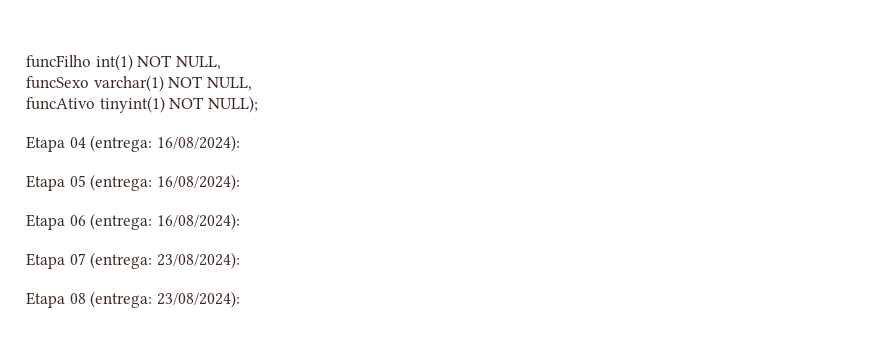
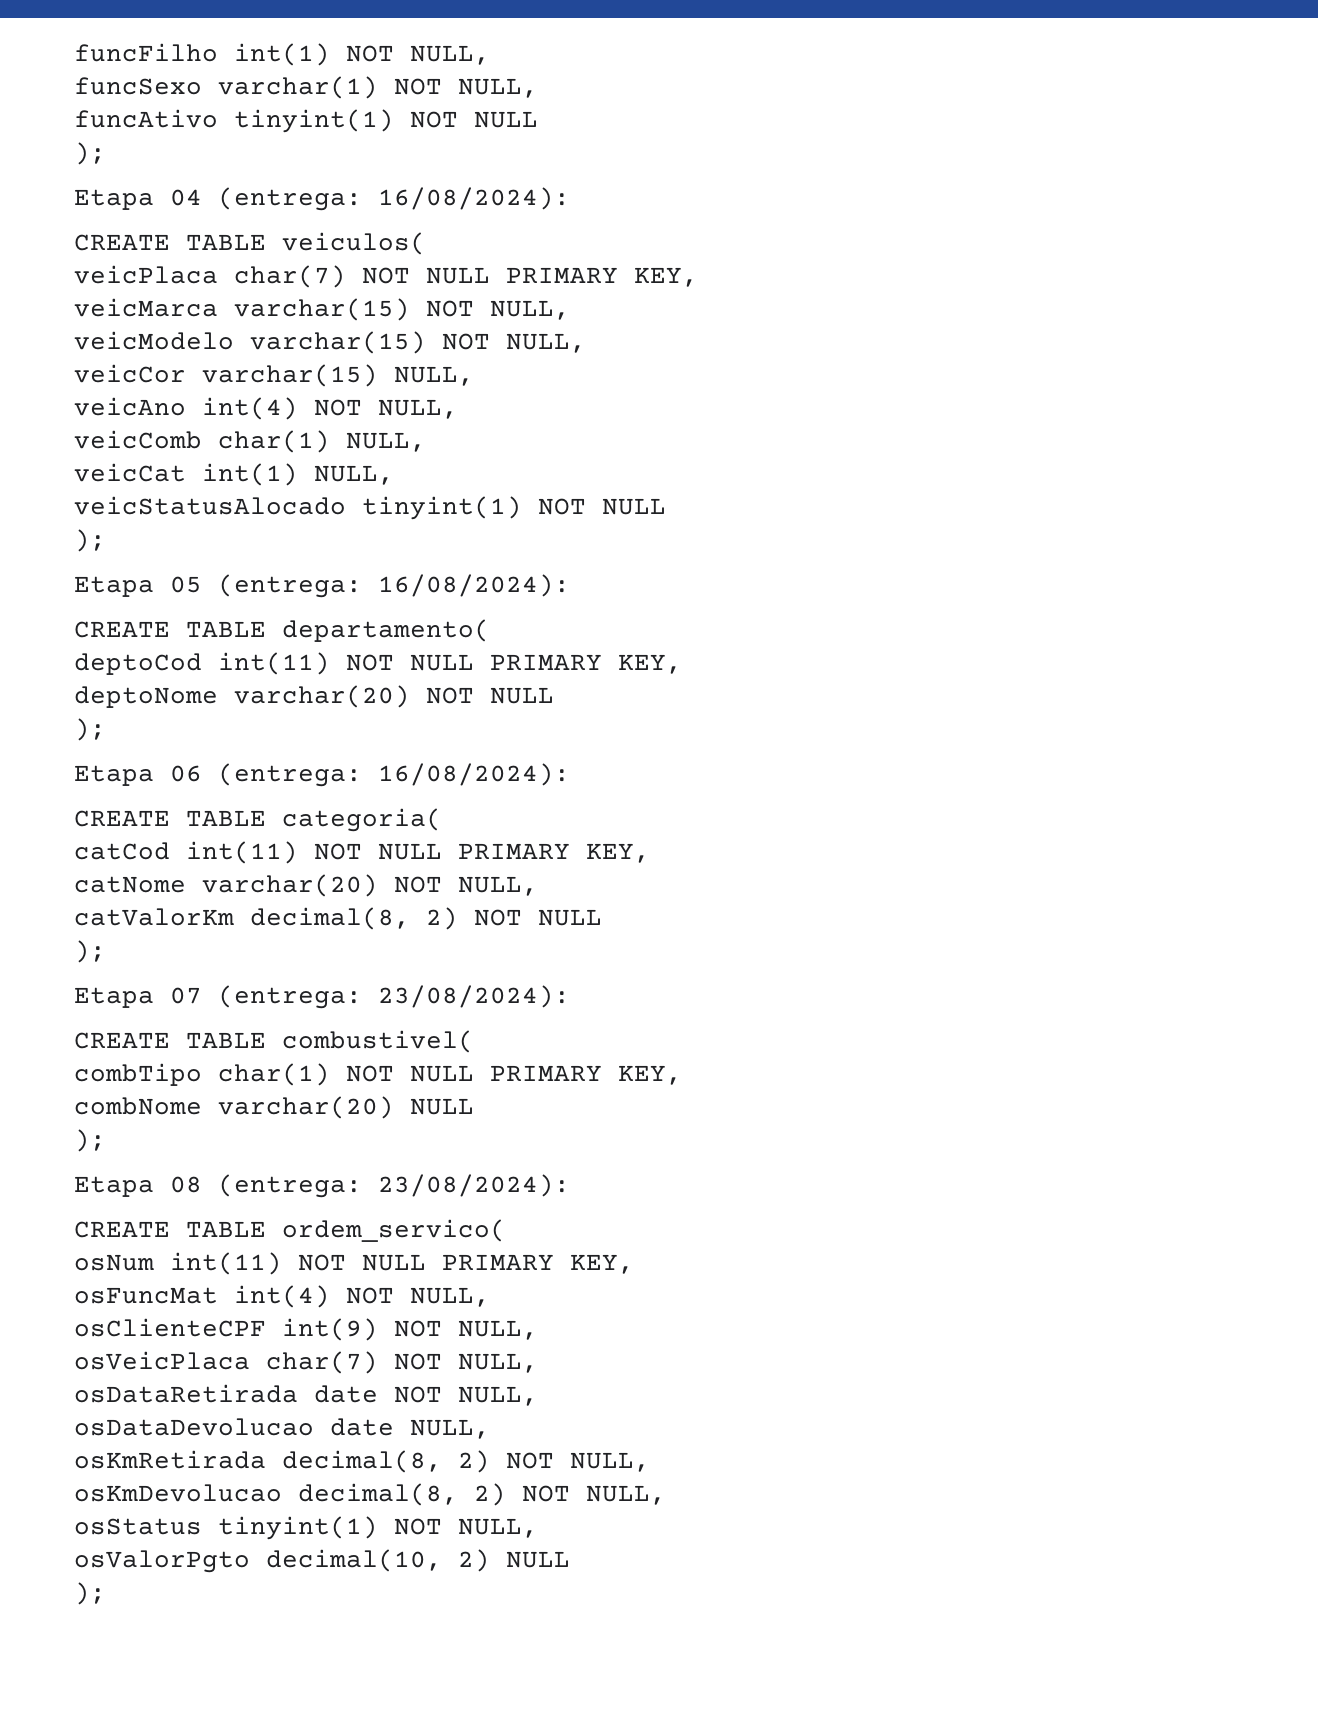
[207,96,258,113] NULL); -> [474,111,538,128] [74,142,106,165] NULL // );
[26,174,240,191] [26,213,240,230] [26,252,240,269] [26,291,240,308] Etapa 05 (entrega: 16/08/2024): // Etapa 06 (entrega: 16/08/2024): // Etapa 07 (entrega: 23/08/2024): // Etapa 08 (entrega: 23/08/2024): -> [74,232,426,255] [74,265,698,288] [74,298,570,321] [74,331,586,354] [74,364,474,387] [74,397,458,420] [74,430,426,453] [74,463,394,486] [74,496,666,520] [74,529,106,552] [74,574,570,598] [74,619,490,642] [74,652,682,675] [74,685,554,708] [74,718,106,741] [74,763,570,787] [74,808,442,832] [74,841,650,864] [74,874,538,897] [74,907,602,930] [74,940,106,963] [74,985,570,1009] [74,1030,474,1053] [74,1063,682,1086] [74,1096,474,1119] [74,1129,106,1152] [74,1174,570,1198] [74,1219,506,1242] [74,1252,634,1275] [74,1285,490,1308] [74,1318,538,1341] [74,1351,538,1374] [74,1384,538,1406] [74,1418,490,1439] [74,1450,650,1473] [74,1483,666,1506] [74,1516,538,1540] [74,1549,570,1573] [74,1582,106,1605] CREATE TABLE veiculos( // veicPlaca char(7) NOT NULL PRIMARY KEY, // veicMarca varchar(15) NOT NULL, // veicModelo varchar(15) NOT NULL, // veicCor varchar(15) NULL, // veicAno int(4) NOT NULL, // veicComb char(1) NULL, // veicCat int(1) NULL, // veicStatusAlocado tinyint(1) NOT NULL // ); // Etapa 05 (entrega: 16/08/2024): // CREATE TABLE departamento( // deptoCod int(11) NOT NULL PRIMARY KEY, // deptoNome varchar(20) NOT NULL // ); // Etapa 06 (entrega: 16/08/2024): // CREATE TABLE categoria( // catCod int(11) NOT NULL PRIMARY KEY, // catNome varchar(20) NOT NULL, // catValorKm decimal(8, 2) NOT NULL // ); // Etapa 07 (entrega: 23/08/2024): // CREATE TABLE combustivel( // combTipo char(1) NOT NULL PRIMARY KEY, // combNome varchar(20) NULL // ); // Etapa 08 (entrega: 23/08/2024): // CREATE TABLE ordem_servico( // osNum int(11) NOT NULL PRIMARY KEY, // osFuncMat int(4) NOT NULL, // osClienteCPF int(9) NOT NULL, // osVeicPlaca char(7) NOT NULL, // osDataRetirada date NOT NULL, // osDataDevolucao date NULL, // osKmRetirada decimal(8, 2) NOT NULL, // osKmDevolucao decimal(8, 2) NOT NULL, // osStatus tinyint(1) NOT NULL, // osValorPgto decimal(10, 2) NULL // );

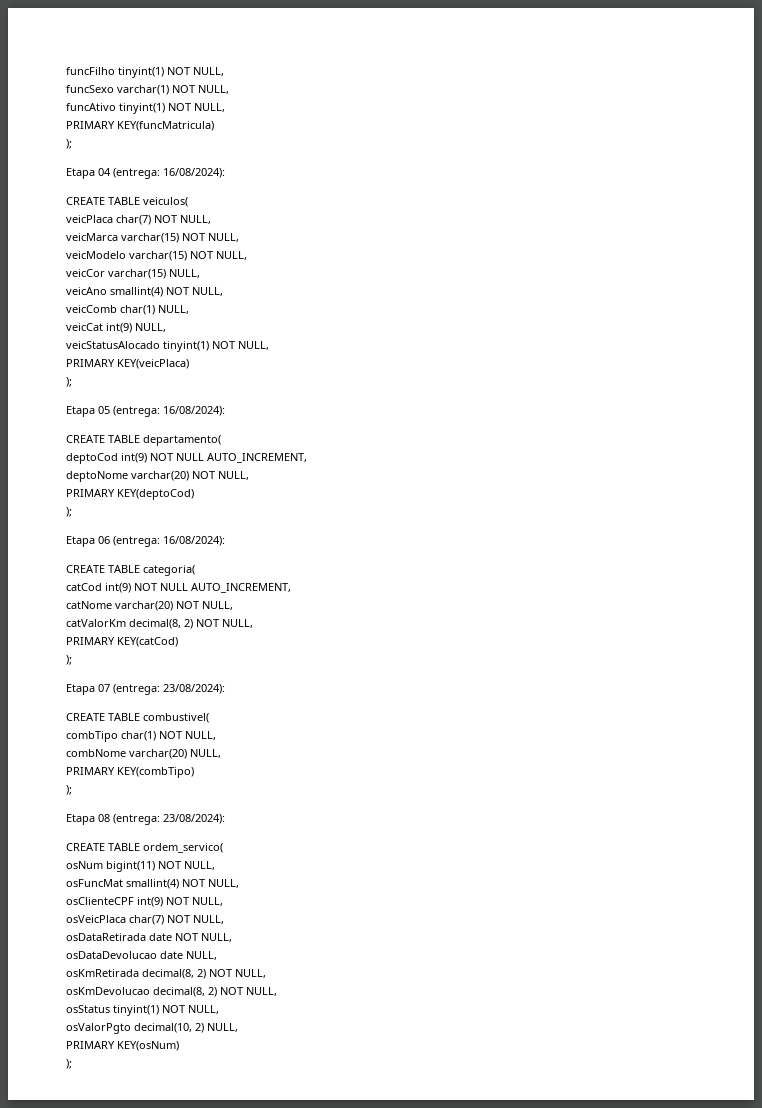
[234,43,330,66] int(1) -> [118,67,164,78] tinyint(1)
[474,111,538,128] NULL -> [194,103,225,112] [66,121,214,131] NULL, // PRIMARY KEY(funcMatricula)
[426,267,698,287] NULL PRIMARY KEY, -> [180,215,211,224] NULL,
[202,397,298,420] int(4) -> [110,287,163,297] smallint(4)
[202,463,298,486] int(1) -> [106,323,132,333] int(9)
[602,498,666,515] NULL -> [238,341,269,350] [66,359,189,369] NULL, // PRIMARY KEY(veicPlaca)
[218,652,682,675] int(11) NOT NULL PRIMARY KEY, -> [121,453,307,463] int(9) NOT NULL AUTO_INCREMENT,
[490,687,554,704] NULL -> [218,471,249,480] [66,489,194,500] NULL, // PRIMARY KEY(deptoCod)
[186,841,650,864] int(11) NOT NULL PRIMARY KEY, -> [105,583,291,593] int(9) NOT NULL AUTO_INCREMENT,
[538,909,602,926] NULL -> [222,619,253,628] [66,637,178,647] NULL, // PRIMARY KEY(catCod)
[410,1065,682,1085] NULL PRIMARY KEY, -> [185,731,216,740] NULL,
[410,1098,474,1115] NULL -> [190,749,221,758] [66,767,194,778] NULL, // PRIMARY KEY(combTipo)
[170,1252,634,1275] int(11) NOT NULL PRIMARY KEY, -> [106,861,215,872] bigint(11) NOT NULL,
[234,1285,330,1308] int(4) -> [126,879,179,889] smallint(4)
[506,1551,570,1568] NULL -> [207,1023,238,1032] [66,1041,179,1051] NULL, // PRIMARY KEY(osNum)

